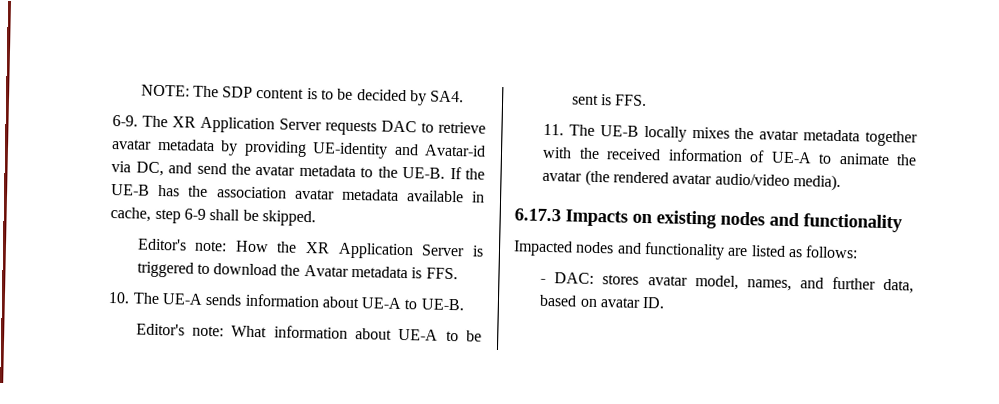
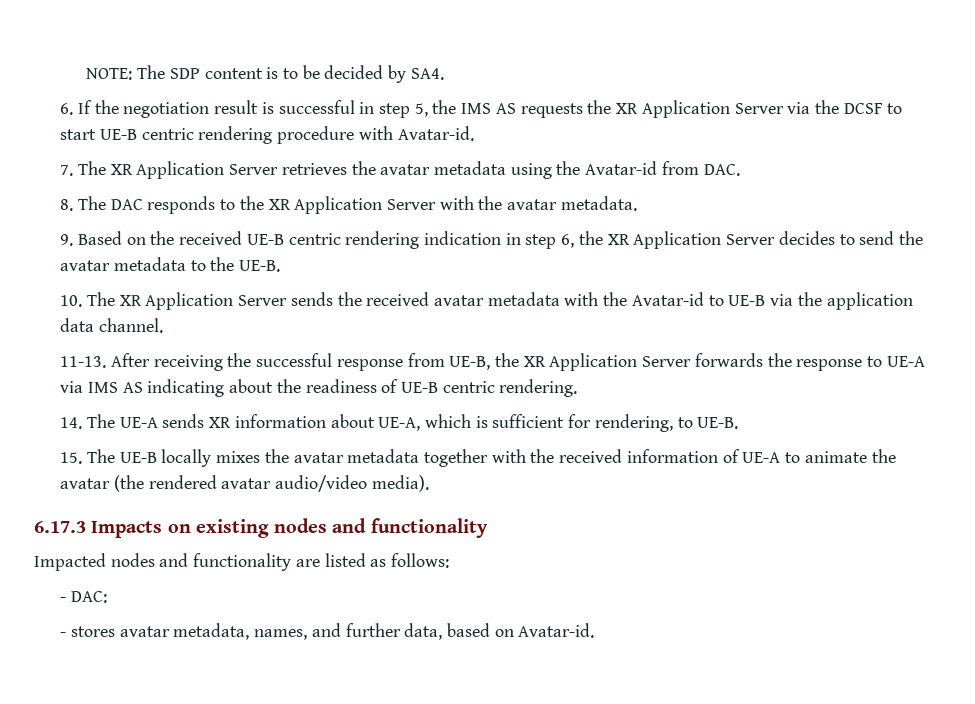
[112,115,487,136] [112,138,486,159] [111,161,193,177] 6-9. The XR Application Server requests DAC to retrieve avatar metadata by providing UE-identity and Avatar-id via DC, and -> [60,100,903,118] [60,126,474,144] [60,161,740,179] [60,196,637,214] [60,231,855,249] 6. If the negotiation result is successful in step 5, the IMS AS requests the XR Application Server via the DCSF to start UE-B centric rendering procedure with Avatar-id. // 7. The XR Application Server retrieves the avatar metadata using the Avatar-id from DAC. // 8. The DAC responds to the XR Application Server with the avatar metadata. // 9. Based on the received UE-B centric rendering indication in step 6, the XR Application Server decides to
[449,166,485,180] [111,184,485,203] [110,206,316,227] [136,238,484,260] [136,261,458,280] [108,291,131,304] If the UE-B has the association avatar metadata available in cache, step 6-9 shall be skipped. // Editor's note: How the XR Application Server is triggered to download the Avatar metadata is FFS. // 10. -> [60,292,913,310] [60,318,163,333] [60,353,925,371] [60,379,578,397] [60,417,83,429] // 10. The XR Application Server sends the received avatar metadata with the Avatar-id to UE-B via the application data channel. // 11-13. After receiving the successful response from UE-B, the XR Application Server forwards the response to UE-A via IMS AS indicating about the readiness of UE-B centric rendering. // 14.
[244,293,464,311] [135,323,482,342] [571,94,648,107] [543,123,565,136] information about UE-A to UE-B. // Editor's note: What information about UE-A to be sent is FFS. // 11. -> [209,414,739,432] [60,452,83,464] XR information about UE-A, which is sufficient for rendering, to UE-B. // 15.
(595, 278) none -> [60,632,67,637] // -
[694,275,739,290] model, -> [173,623,250,640] metadata,
[599,296,666,309] avatar ID. -> [518,623,595,638] Avatar-id.

